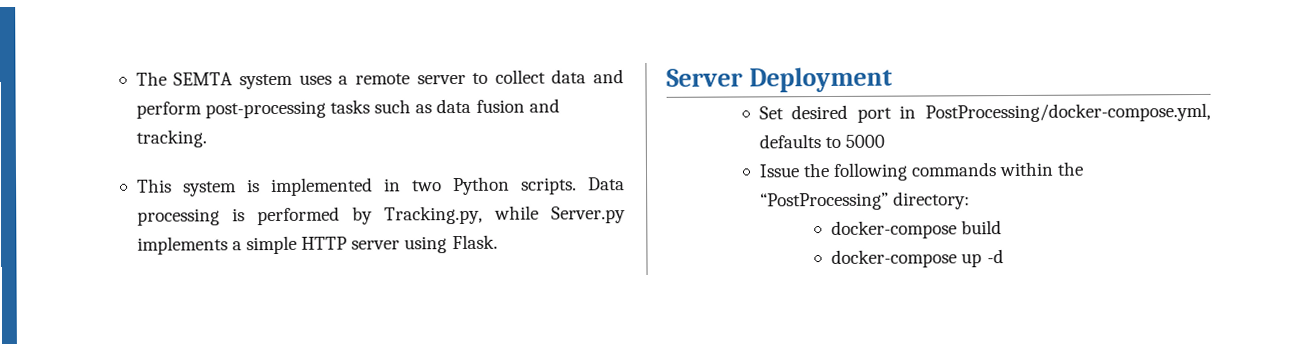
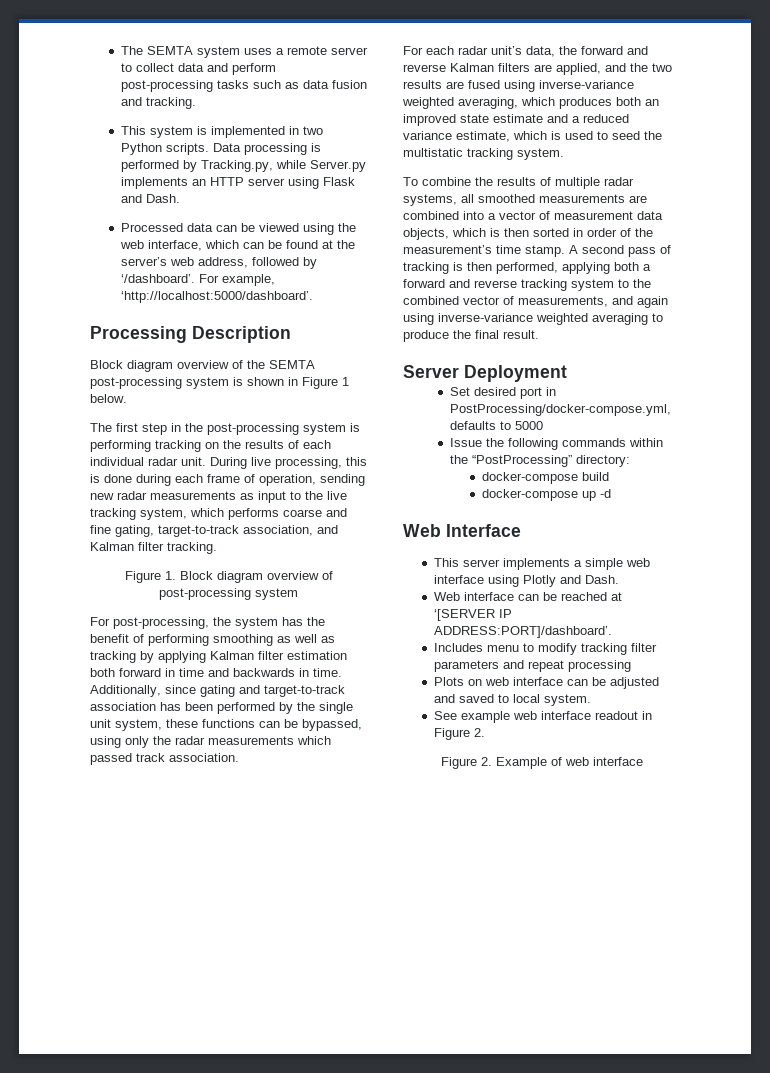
[231,235,298,255] a simple -> [191,179,206,186] an
[451,234,498,250] Flask. -> [322,177,355,186] [120,194,180,203] [120,223,356,235] [119,240,355,251] [120,257,317,269] [120,274,275,286] [120,291,313,303] [90,326,291,343] [90,360,315,372] [90,377,349,389] [90,394,127,403] [90,423,360,435] [90,440,331,452] [90,457,367,469] [90,474,365,486] [90,491,347,503] [90,508,347,520] [90,525,338,537] [90,542,217,554] [124,571,333,583] [159,588,298,600] [90,617,325,629] [90,634,335,646] [90,651,347,663] [90,668,342,677] [90,685,345,697] [90,702,353,714] [90,719,362,731] [90,736,331,748] [90,753,239,765] [403,46,648,57] [403,63,672,75] [403,80,634,92] [402,97,659,109] [403,114,629,126] [403,131,662,142] [403,148,564,160] [403,177,634,189] [403,194,647,206] [403,211,663,220] [403,228,653,240] [403,245,671,257] [403,262,651,274] [403,279,651,291] [403,296,668,308] [403,313,663,325] [403,330,539,342] Flask and Dash. // Processed data can be viewed using the web interface, which can be found at the server’s web address, followed by ‘/dashboard’. For example, ‘http://localhost:5000/dashboard’. // Processing Description // Block diagram overview of the SEMTA post-processing system is shown in Figure 1 below. // The first step in the post-processing system is performing tracking on the results of each individual radar unit. During live processing, this is done during each frame of operation, sending new radar measurements as input to the live tracking system, which performs coarse and fine gating, target-to-track association, and Kalman filter tracking. // Figure 1. Block diagram overview of post-processing system // For post-processing, the system has the benefit of performing smoothing as well as tracking by applying Kalman filter estimation both forward in time and backwards in time. Additionally, since gating and target-to-track association has been performed by the single unit system, these functions can be bypassed, using only the radar measurements which passed track association. // For each radar unit’s data, the forward and reverse Kalman filters are applied, and the two results are fused using inverse-variance weighted averaging, which produces both an improved state estimate and a reduced variance estimate, which is used to seed the multistatic tracking system. // To combine the results of multiple radar systems, all smoothed measurements are combined into a vector of measurement data objects, which is then sorted in order of the measurement’s time stamp. A second pass of tracking is then performed, applying both a forward and reverse tracking system to the combined vector of measurements, and again using inverse-variance weighted averaging to produce the final result.
(1004, 256) none -> [403,524,521,537] [433,558,650,570] [433,575,619,587] [433,592,622,601] [433,609,512,621] [433,626,612,638] [433,643,657,655] [433,660,631,672] [433,677,659,689] [433,694,591,706] [433,711,652,723] [433,728,485,740] [440,757,643,769] // Web Interface // This server implements a simple web interface using Plotly and Dash. // Web interface can be reached at ‘[SERVER IP ADDRESS:PORT]/dashboard’. // Includes menu to modify tracking filter parameters and repeat processing // Plots on web interface can be adjusted and saved to local system. // See example web interface readout in Figure 2. // Figure 2. Example of web interface

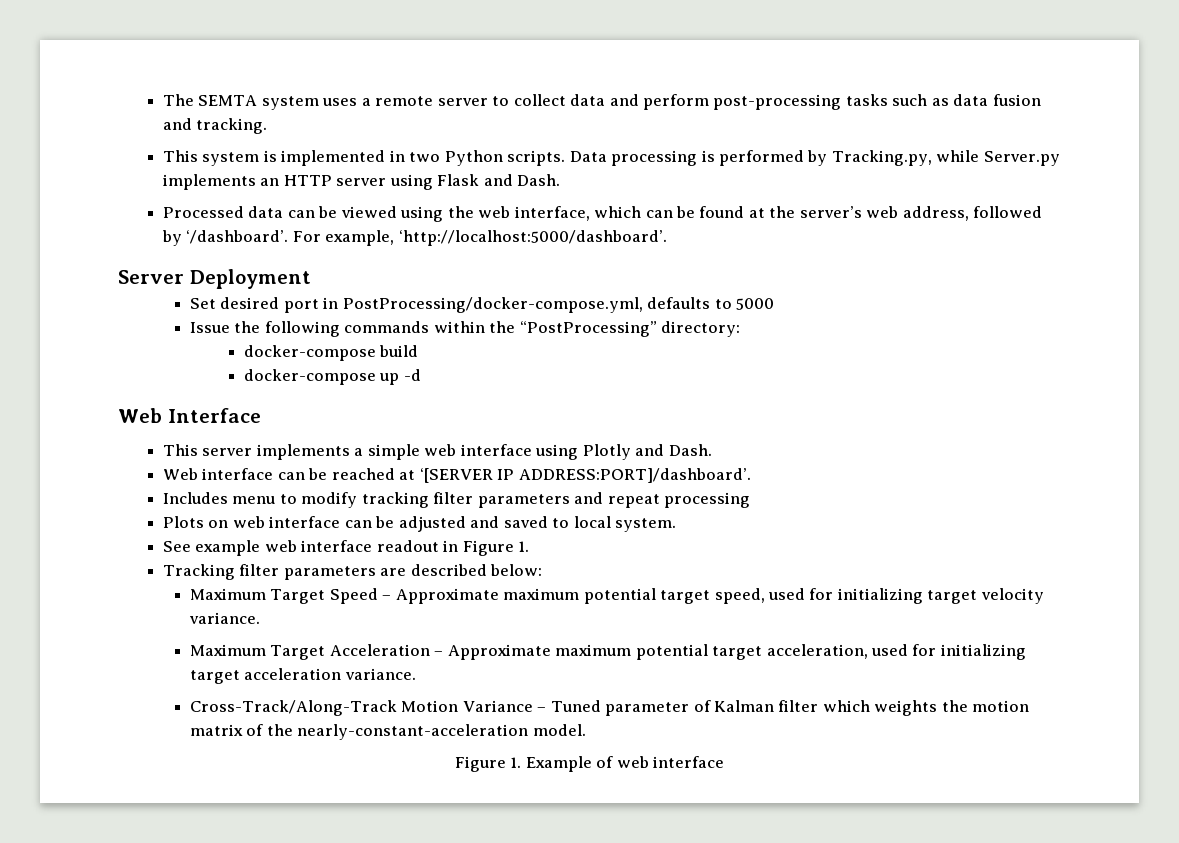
[90,326,291,343] [90,360,315,372] [90,377,349,389] [90,394,127,403] [90,423,360,435] [90,440,331,452] [90,457,367,469] [90,474,365,486] [90,491,347,503] [90,508,347,520] [90,525,338,537] [90,542,217,554] [124,571,333,583] [159,588,298,600] [90,617,325,629] [90,634,335,646] [90,651,347,663] [90,668,342,677] [90,685,345,697] [90,702,353,714] [90,719,362,731] [90,736,331,748] [90,753,239,765] [403,46,648,57] [403,63,672,75] [403,80,634,92] [402,97,659,109] [403,114,629,126] [403,131,662,142] [403,148,564,160] [403,177,634,189] [403,194,647,206] [403,211,663,220] [403,228,653,240] [403,245,671,257] [403,262,651,274] [403,279,651,291] [403,296,668,308] [403,313,663,325] [403,330,539,342] // Processing Description // Block diagram overview of the SEMTA post-processing system is shown in Figure 1 below. // The first step in the post-processing system is performing tracking on the results of each individual radar unit. During live processing, this is done during each frame of operation, sending new radar measurements as input to the live tracking system, which performs coarse and fine gating, target-to-track association, and Kalman filter tracking. // Figure 1. Block diagram overview of post-processing system // For post-processing, the system has the benefit of performing smoothing as well as tracking by applying Kalman filter estimation both forward in time and backwards in time. Additionally, since gating and target-to-track association has been performed by the single unit system, these functions can be bypassed, using only the radar measurements which passed track association. // For each radar unit’s data, the forward and reverse Kalman filters are applied, and the two results are fused using inverse-variance weighted averaging, which produces both an improved state estimate and a reduced variance estimate, which is used to seed the multistatic tracking system. // To combine the results of multiple radar systems, all smoothed measurements are combined into a vector of measurement data objects, which is then sorted in order of the measurement’s time stamp. A second pass of tracking is then performed, applying both a forward and reverse tracking system to the combined vector of measurements, and again using inverse-variance weighted averaging to produce the final result. -> (667, 238) none
[473,728,485,737] [440,757,492,769] 2. // Figure 2. -> [518,541,530,552] [163,564,543,580] [189,588,1044,604] [188,612,260,624] [189,644,1026,660] [189,668,416,684] [189,700,1030,716] [189,724,586,740] [454,756,522,772] 1. // Tracking filter parameters are described below: // Maximum Target Speed – Approximate maximum potential target speed, used for initializing target velocity variance. // Maximum Target Acceleration – Approximate maximum potential target acceleration, used for initializing target acceleration variance. // Cross-Track/Along-Track Motion Variance – Tuned parameter of Kalman filter which weights the motion matrix of the nearly-constant-acceleration model. // Figure 1.

